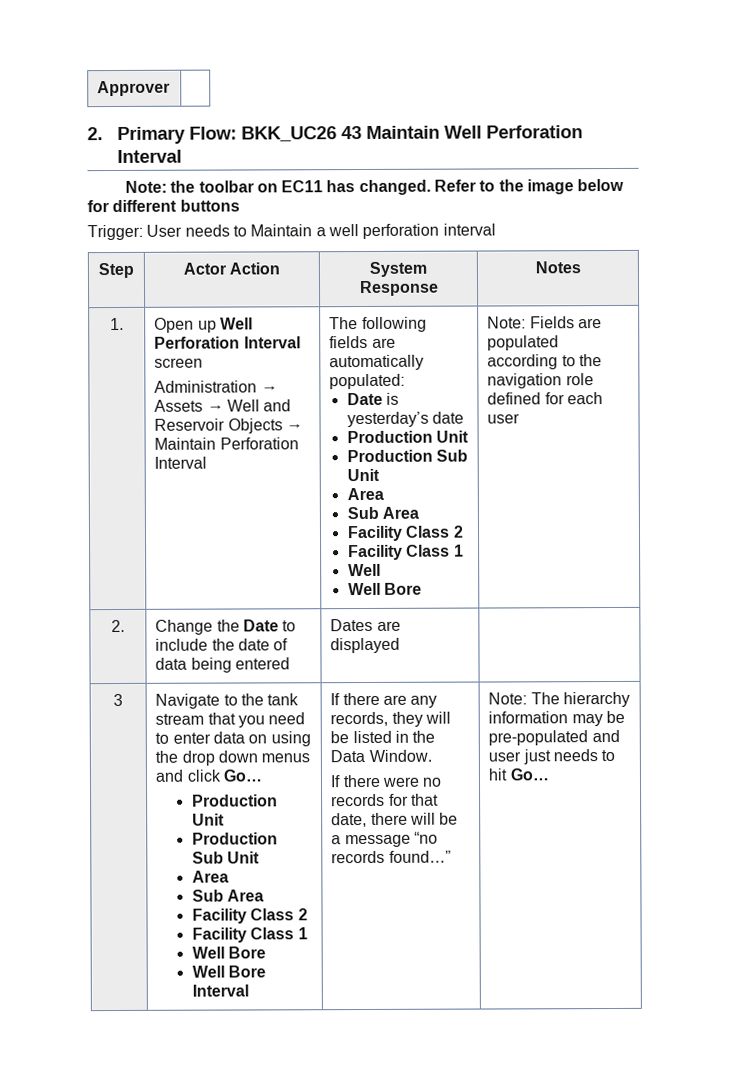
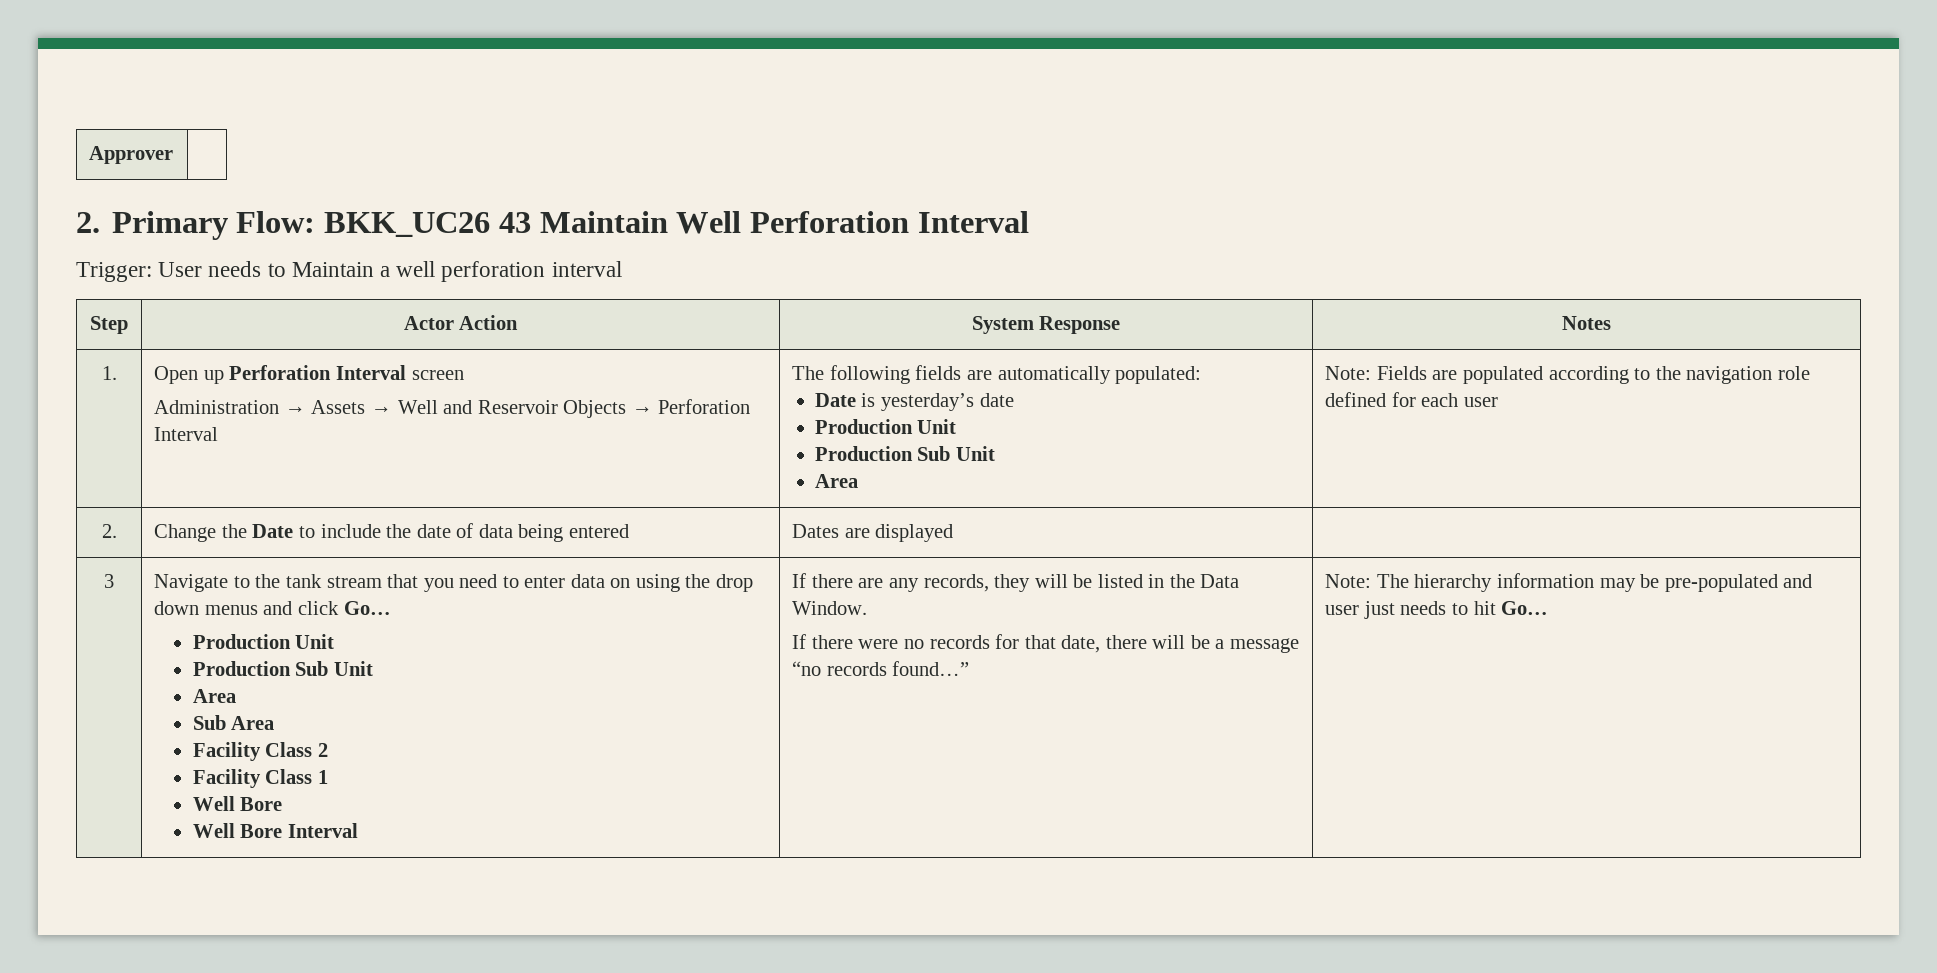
[124,178,625,196] [87,199,240,213] // Note: the toolbar on EC11 has changed. Refer to the image below for different buttons -> (1029, 222) none
[219,317,253,330] Well -> (224, 377) none
[154,437,217,450] Maintain -> (653, 410) none
[346,506,420,520] [346,525,464,542] [347,544,464,561] [347,563,381,577] [347,582,423,596] // Sub Area // Facility Class 2 // Facility Class 1 // Well // Well Bore -> (858, 481) none

